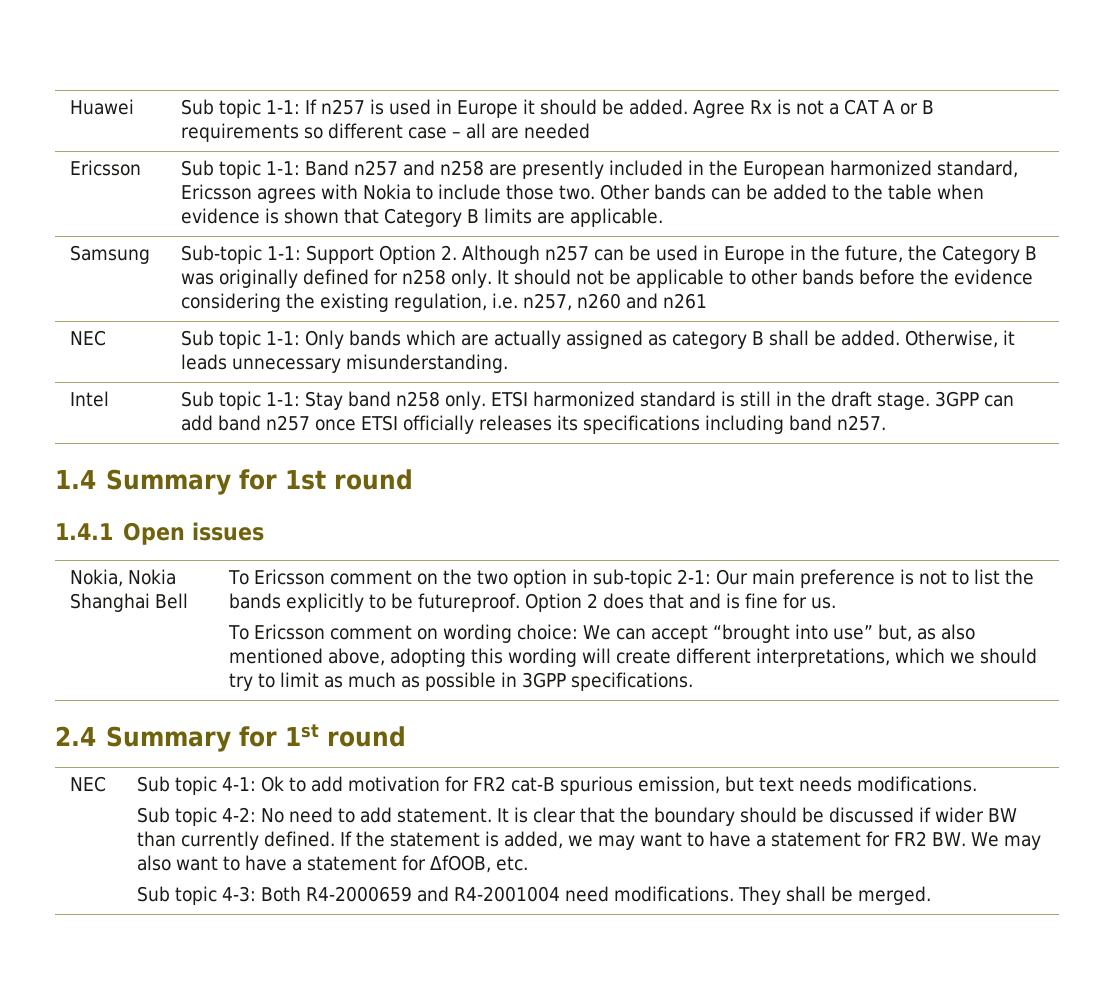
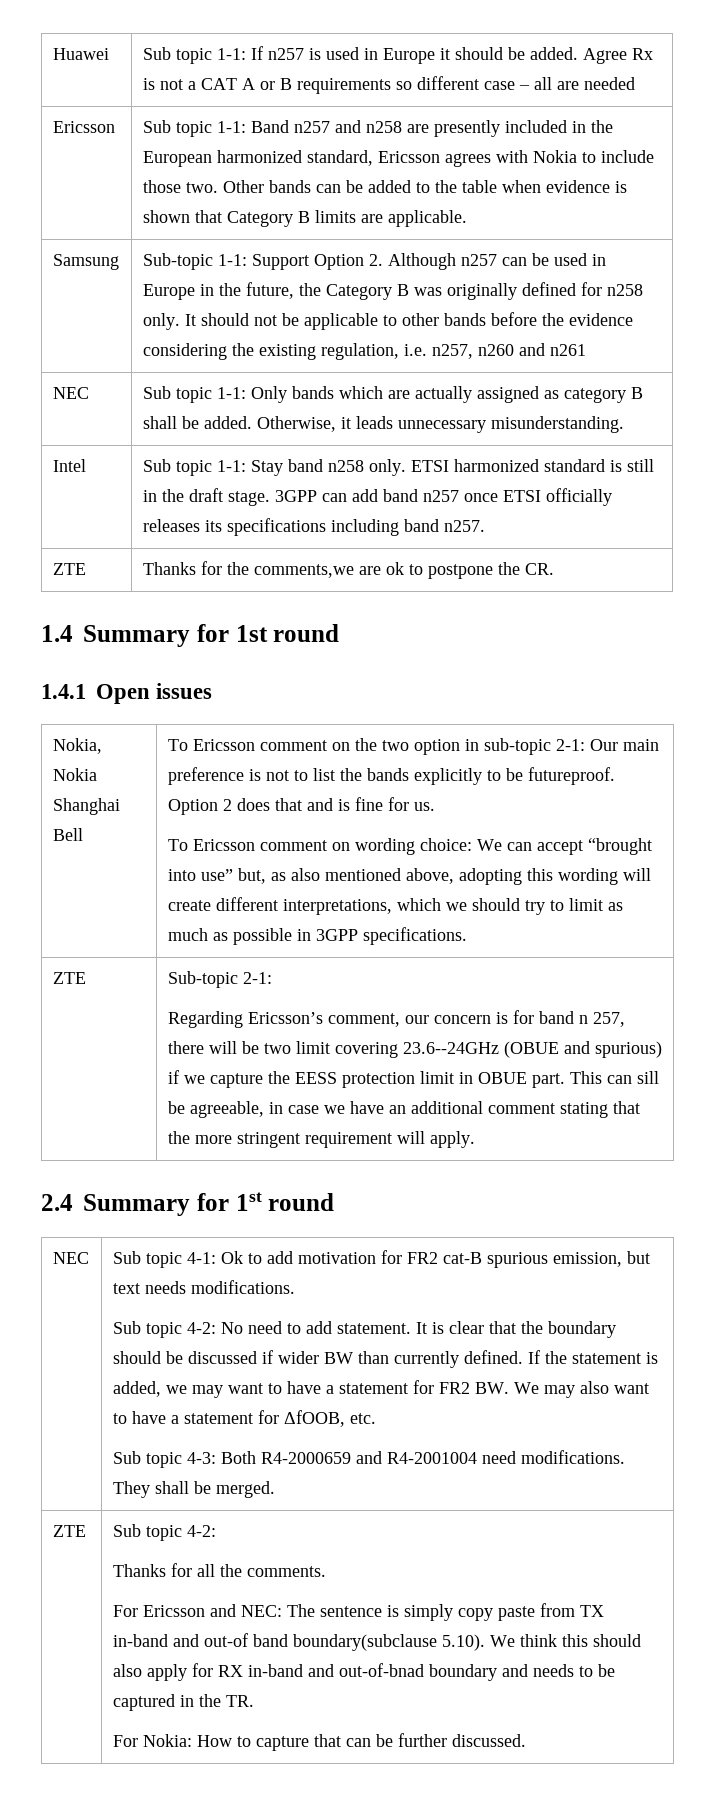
(887, 423) none -> [52,563,86,575] [142,561,554,579] // ZTE | Thanks for the comments,we are ok to postpone the CR.
(694, 681) none -> [52,972,86,984] [167,971,272,988] [167,1010,625,1028] [167,1041,662,1058] [167,1070,659,1088] [167,1101,640,1118] [167,1131,475,1148] // ZTE | Sub-topic 2-1: // Regarding Ericsson’s comment, our concern is for band n 257, there will be two limit covering 23.6--24GHz (OBUE and spurious) if we capture the EESS protection limit in OBUE part. This can sill be agreeable, in case we have an additional comment stating that the more stringent requirement will apply.
(932, 895) none -> [52,1525,86,1537] [112,1524,216,1541] [112,1563,326,1577] [112,1603,604,1621] [112,1633,641,1651] [112,1663,615,1681] [112,1694,254,1711] [112,1733,526,1751] // ZTE | Sub topic 4-2: // Thanks for all the comments. // For Ericsson and NEC: The sentence is simply copy paste from TX in-band and out-of band boundary(subclause 5.10). We think this should also apply for RX in-band and out-of-bnad boundary and needs to be captured in the TR. // For Nokia: How to capture that can be further discussed.

